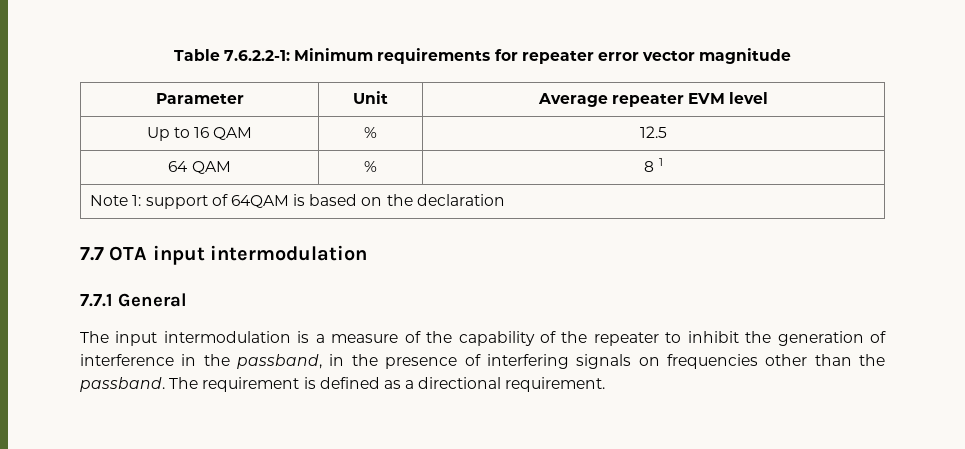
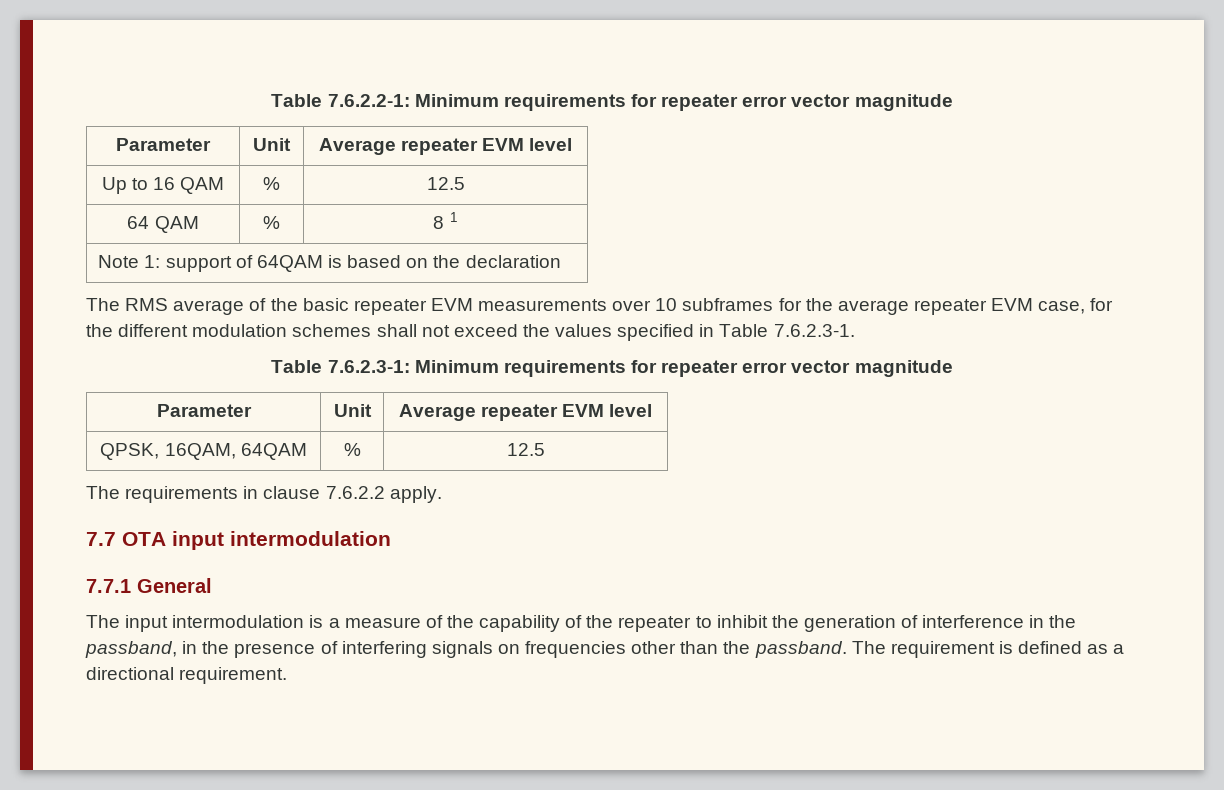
(505, 200) none -> [86,298,1114,315] [86,324,855,341] [271,360,953,377] [156,404,252,417] [333,404,372,417] [398,404,653,421] [100,443,307,460] [343,443,361,456] [506,443,545,456] [86,486,442,503] // The RMS average of the basic repeater EVM measurements over 10 subframes for the average repeater EVM case, for the different modulation schemes shall not exceed the values specified in Table 7.6.2.3-1. // Table 7.6.2.3-1: Minimum requirements for repeater error vector magnitude // Parameter | Unit | Average repeater EVM level // QPSK, 16QAM, 64QAM | % | 12.5 // The requirements in clause 7.6.2.2 apply.

